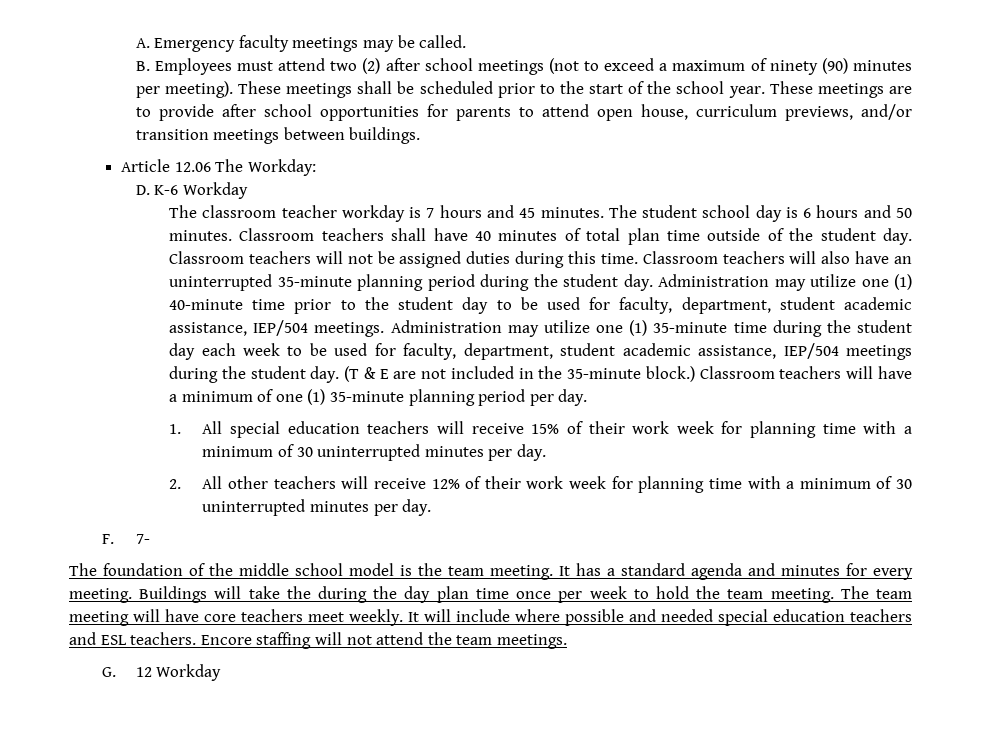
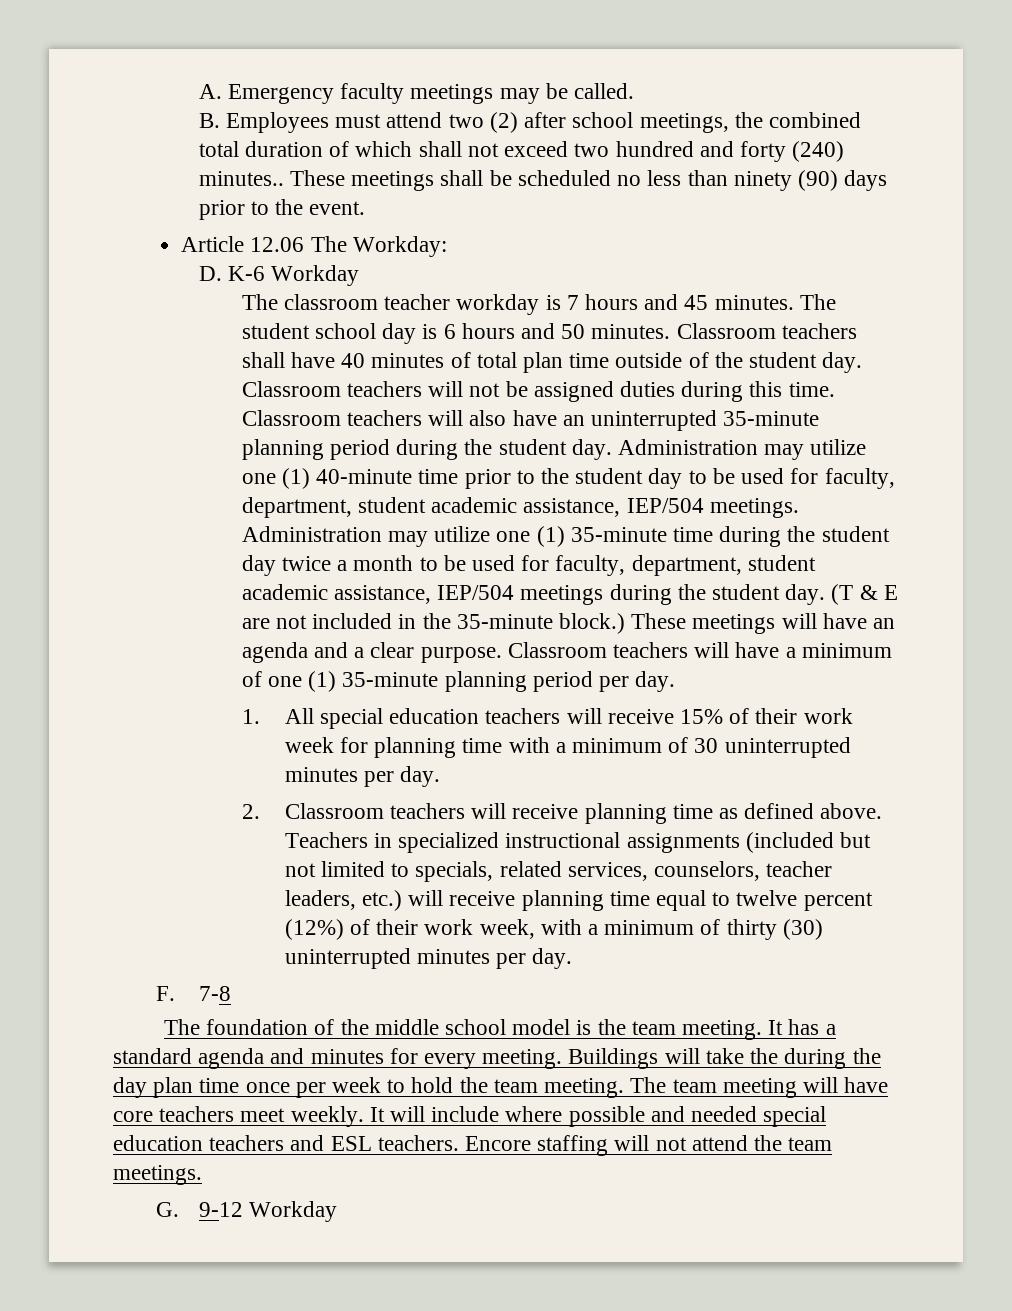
[477,58,913,75] [135,81,233,98] meetings (not to exceed a maximum of ninety (90) minutes per meeting). -> [639,112,861,133] [198,141,845,162] [198,171,284,186] meetings, the combined total duration of which shall not exceed two hundred and forty (240) minutes..
[497,81,913,98] [135,104,913,121] [135,127,421,144] prior to the start of the school year. These meetings are to provide after school opportunities for parents to attend open house, curriculum previews, and/or transition meetings between buildings. -> [617,170,888,191] [198,199,366,220] no less than ninety (90) days prior to the event.
[201,343,280,356] each week -> [281,555,414,571] twice a month
(695, 374) none -> [631,613,896,634] [241,642,502,663] These meetings will have an agenda and a clear purpose.
[202,476,913,493] All other teachers will receive 12% of their work week for planning time with a minimum of 30 -> [284,803,883,824] [284,832,871,853] [284,861,833,882] [284,890,873,911] [284,919,823,940] Classroom teachers will receive planning time as defined above. Teachers in specialized instructional assignments (included but not limited to specials, related services, counselors, teacher leaders, etc.) will receive planning time equal to twelve percent (12%) of their work week, with a minimum of thirty (30)
[135,534,150,544] 7- -> [198,986,231,1001] 7-8
[135,667,152,677] 12 -> [198,1202,243,1217] 9-12

